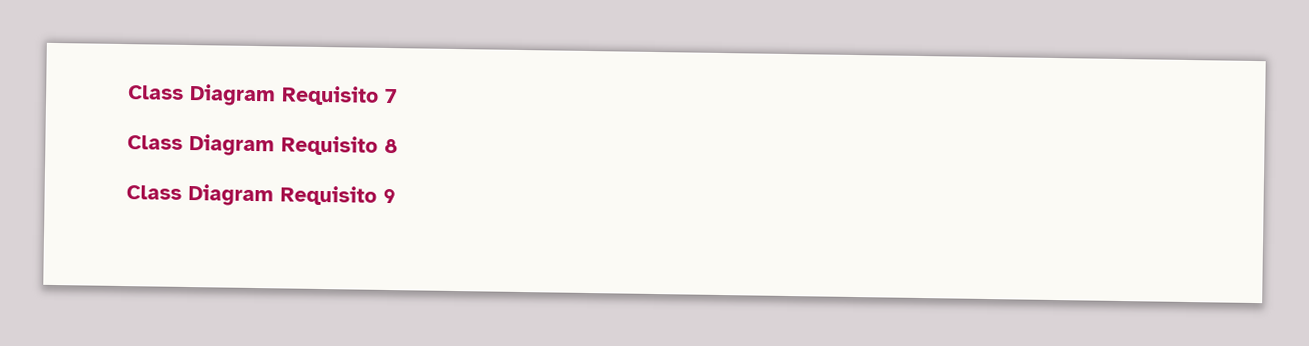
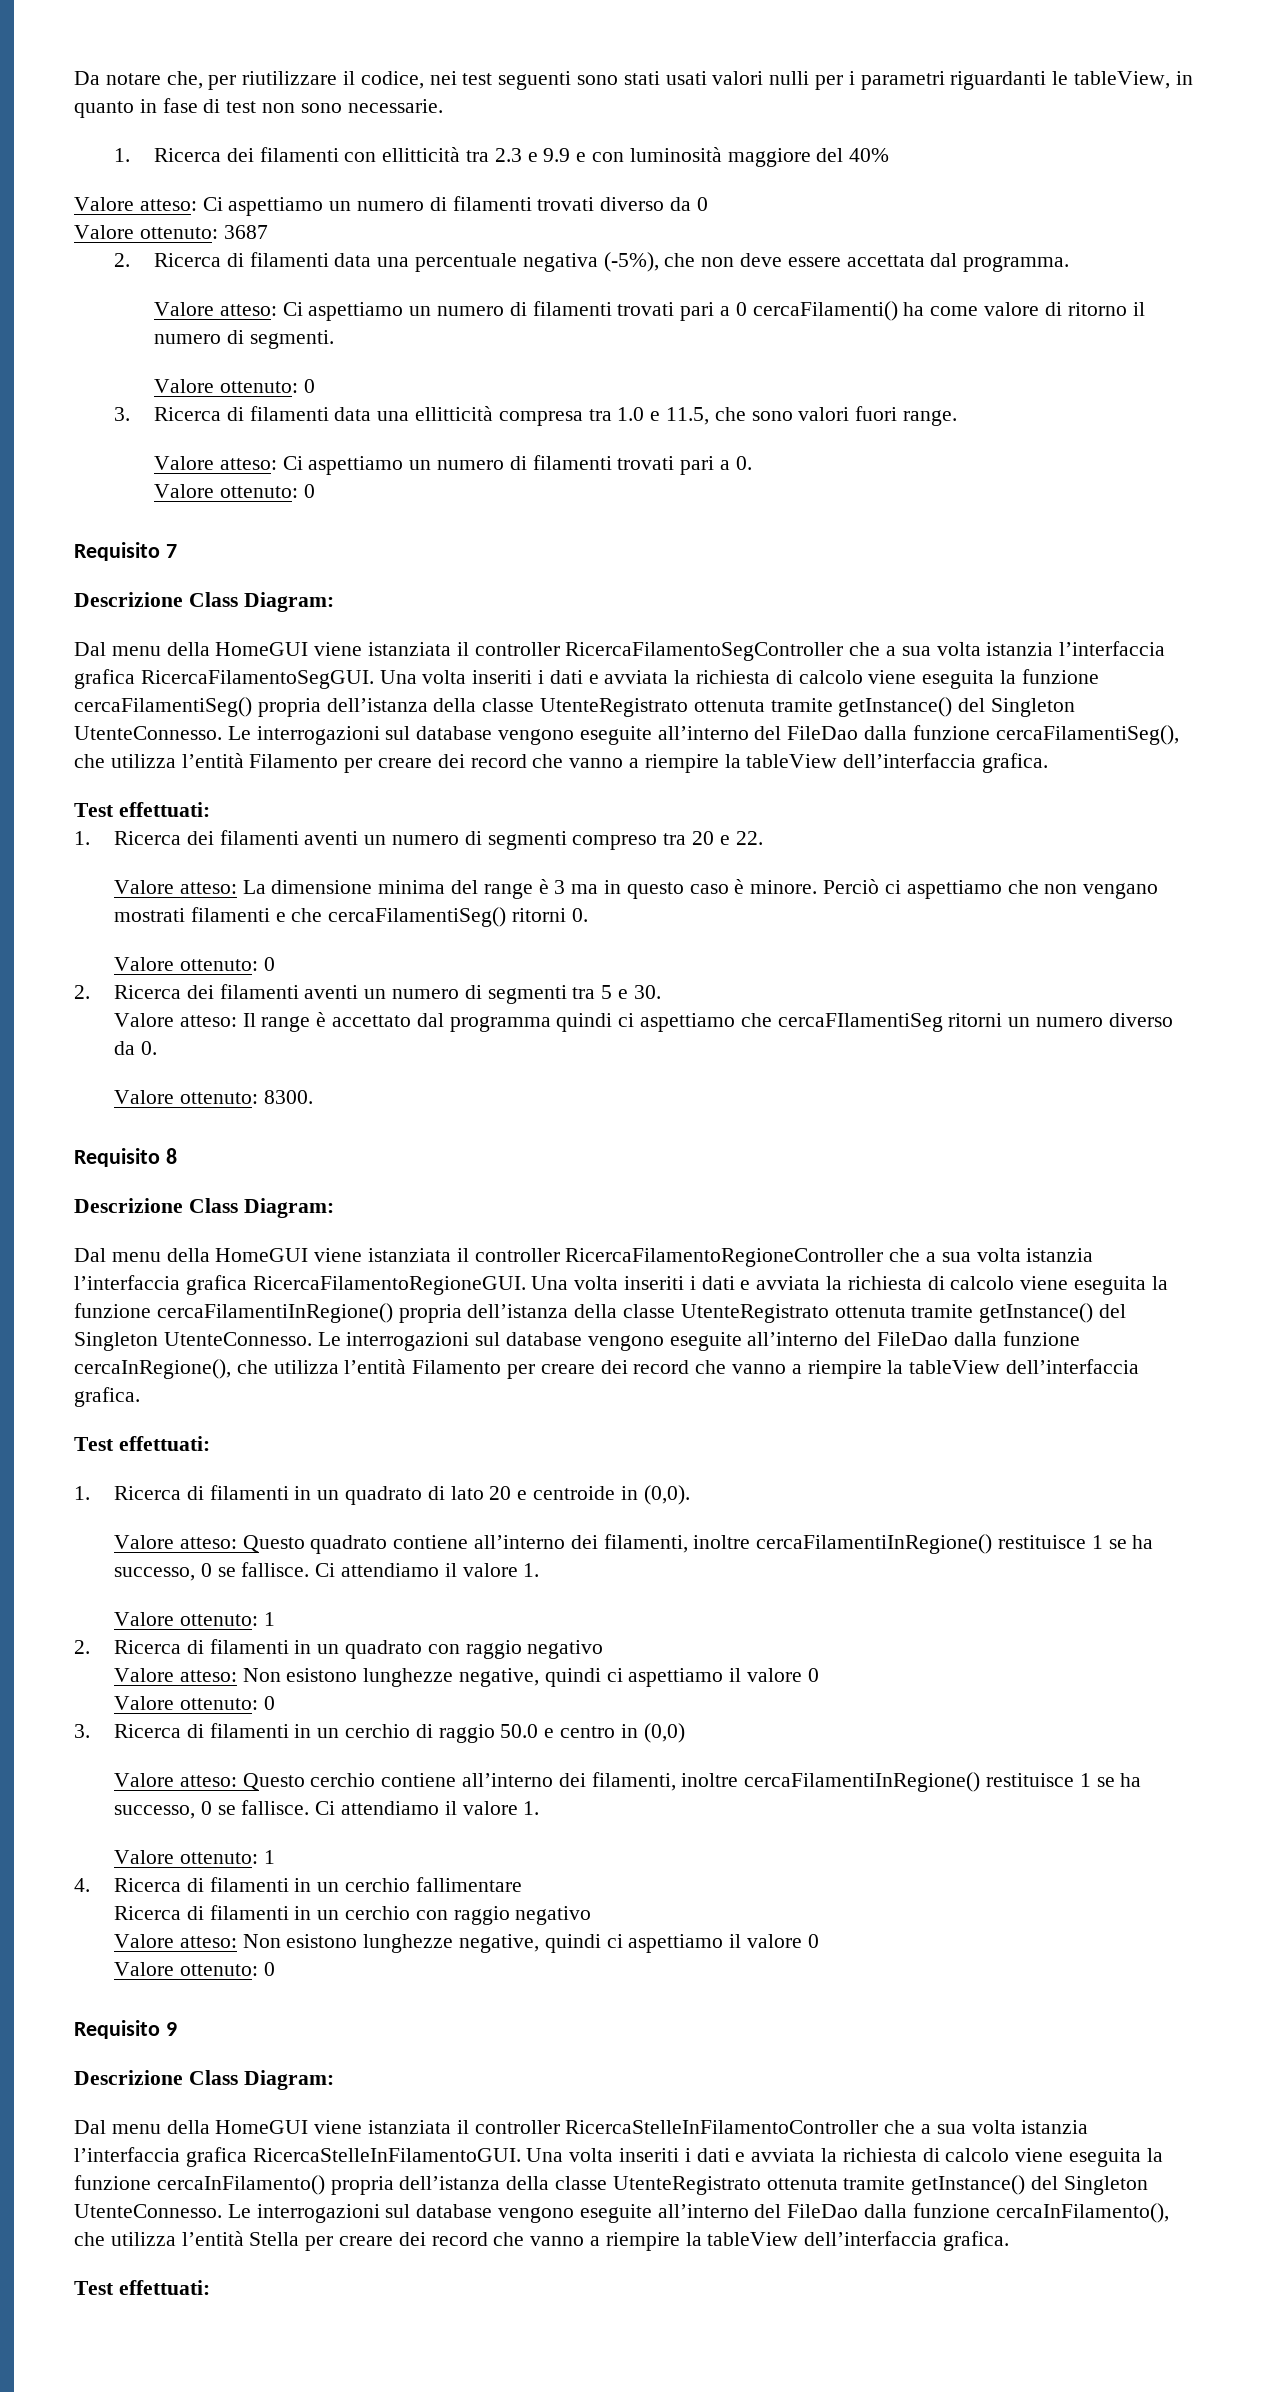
[128,84,397,107] [127,134,398,157] [126,184,396,207] Class Diagram Requisito 7 // Class Diagram Requisito 8 // Class Diagram Requisito 9 -> [74,71,1193,90] [74,98,443,118] [114,147,890,167] [74,196,708,216] [74,225,268,239] [114,252,1070,272] [154,301,1145,321] [154,330,334,349] [154,379,315,393] [114,406,958,426] [154,455,752,475] [154,484,315,498] [74,542,177,561] [74,592,334,612] [74,641,1166,661] [74,669,1099,689] [74,697,1076,717] [74,725,1179,745] [74,753,1049,773] [74,802,210,817] [74,830,763,850] [114,879,1159,899] [114,907,588,927] [114,957,275,971] [74,984,661,1004] [114,1012,1173,1032] [114,1041,157,1055] [114,1090,313,1104] [74,1148,177,1167] [74,1198,334,1218] [74,1248,1094,1267] [74,1275,1168,1295] [74,1303,1127,1323] [74,1331,1080,1351] [74,1359,1140,1379] [74,1387,140,1407] [74,1436,210,1451] [74,1485,690,1505] [114,1534,1154,1554] [114,1562,540,1581] [114,1612,275,1626] [74,1639,604,1659] [114,1668,819,1687] [114,1696,275,1710] [74,1723,685,1743] [114,1772,1142,1792] [114,1800,540,1819] [114,1850,275,1864] [74,1877,522,1892] [114,1905,592,1925] [114,1934,819,1953] [114,1962,275,1976] [74,2020,177,2039] [74,2070,334,2090] [74,2120,1089,2134] [74,2147,1163,2167] [74,2175,1148,2195] [74,2203,1169,2223] [74,2231,1010,2251] [74,2280,210,2295] Da notare che, per riutilizzare il codice, nei test seguenti sono stati usati valori nulli per i parametri riguardanti le tableView, in quanto in fase di test non sono necessarie. // 1. Ricerca dei filamenti con ellitticità tra 2.3 e 9.9 e con luminosità maggiore del 40% // Valore atteso: Ci aspettiamo un numero di filamenti trovati diverso da 0 // Valore ottenuto: 3687 // 2. Ricerca di filamenti data una percentuale negativa (-5%), che non deve essere accettata dal programma. // Valore atteso: Ci aspettiamo un numero di filamenti trovati pari a 0 cercaFilamenti() ha come valore di ritorno il numero di segmenti. // Valore ottenuto: 0 // 3. Ricerca di filamenti data una ellitticità compresa tra 1.0 e 11.5, che sono valori fuori range. // Valore atteso: Ci aspettiamo un numero di filamenti trovati pari a 0. // Valore ottenuto: 0 // Requisito 7 // Descrizione Class Diagram: // Dal menu della HomeGUI viene istanziata il controller RicercaFilamentoSegController che a sua volta istanzia l’interfaccia grafica RicercaFilamentoSegGUI. Una volta inseriti i dati e avviata la richiesta di calcolo viene eseguita la funzione cercaFilamentiSeg() propria dell’istanza della classe UtenteRegistrato ottenuta tramite getInstance() del Singleton UtenteConnesso. Le interrogazioni sul database vengono eseguite all’interno del FileDao dalla funzione cercaFilamentiSeg(), che utilizza l’entità Filamento per creare dei record che vanno a riempire la tableView dell’interfaccia grafica. // Test effettuati: // 1. Ricerca dei filamenti aventi un numero di segmenti compreso tra 20 e 22. // Valore atteso: La dimensione minima del range è 3 ma in questo caso è minore. Perciò ci aspettiamo che non vengano mostrati filamenti e che cercaFilamentiSeg() ritorni 0. // Valore ottenuto: 0 // 2. Ricerca dei filamenti aventi un numero di segmenti tra 5 e 30. // Valore atteso: Il range è accettato dal programma quindi ci aspettiamo che cercaFIlamentiSeg ritorni un numero diverso da 0. // Valore ottenuto: 8300. // Requisito 8 // Descrizione Class Diagram: // Dal menu della HomeGUI viene istanziata il controller RicercaFilamentoRegioneController che a sua volta istanzia l’interfaccia grafica RicercaFilamentoRegioneGUI. Una volta inseriti i dati e avviata la richiesta di calcolo viene eseguita la funzione cercaFilamentiInRegione() propria dell’istanza della classe UtenteRegistrato ottenuta tramite getInstance() del Singleton UtenteConnesso. Le interrogazioni sul database vengono eseguite all’interno del FileDao dalla funzione cercaInRegione(), che utilizza l’entità Filamento per creare dei record che vanno a riempire la tableView dell’interfaccia grafica. // Test effettuati: // 1. Ricerca di filamenti in un quadrato di lato 20 e centroide in (0,0). // Valore atteso: Questo quadrato contiene all’interno dei filamenti, inoltre cercaFilamentiInRegione() restituisce 1 se ha successo, 0 se fallisce. Ci attendiamo il valore 1. // Valore ottenuto: 1 // 2. Ricerca di filamenti in un quadrato con raggio negativo // Valore atteso: Non esistono lunghezze negative, quindi ci aspettiamo il valore 0 // Valore ottenuto: 0 // 3. Ricerca di filamenti in un cerchio di raggio 50.0 e centro in (0,0) // Valore atteso: Questo cerchio contiene all’interno dei filamenti, inoltre cercaFilamentiInRegione() restituisce 1 se ha successo, 0 se fallisce. Ci attendiamo il valore 1. // Valore ottenuto: 1 // 4. Ricerca di filamenti in un cerchio fallimentare // Ricerca di filamenti in un cerchio con raggio negativo // Valore atteso: Non esistono lunghezze negative, quindi ci aspettiamo il valore 0 // Valore ottenuto: 0 // Requisito 9 // Descrizione Class Diagram: // Dal menu della HomeGUI viene istanziata il controller RicercaStelleInFilamentoController che a sua volta istanzia l’interfaccia grafica RicercaStelleInFilamentoGUI. Una volta inseriti i dati e avviata la richiesta di calcolo viene eseguita la funzione cercaInFilamento() propria dell’istanza della classe UtenteRegistrato ottenuta tramite getInstance() del Singleton UtenteConnesso. Le interrogazioni sul database vengono eseguite all’interno del FileDao dalla funzione cercaInFilamento(), che utilizza l’entità Stella per creare dei record che vanno a riempire la tableView dell’interfaccia grafica. // Test effettuati:

